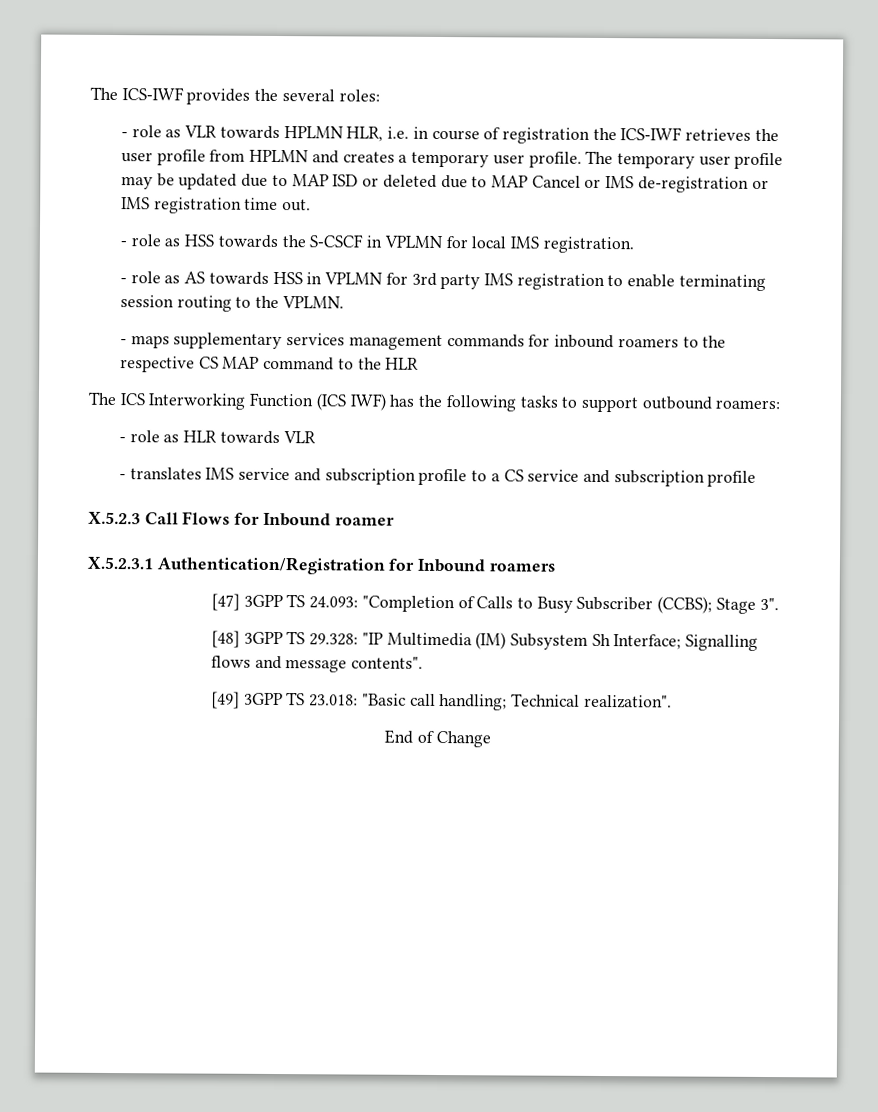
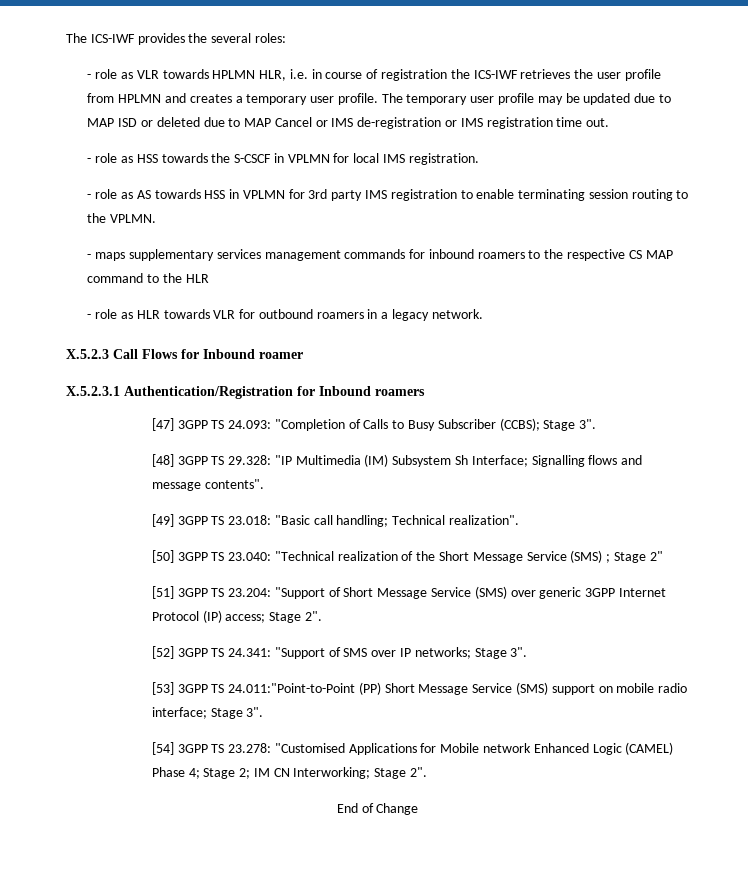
[88,391,781,413] // The ICS Interworking Function (ICS IWF) has the following tasks to support outbound roamers: -> (209, 278) none
[118,467,757,487] // - translates IMS service and subscription profile to a CS service and subscription profile -> [239,309,483,321] for outbound roamers in a legacy network.
(672, 701) none -> [151,550,663,563] [151,586,666,599] [151,610,322,623] [151,646,528,659] [151,682,688,695] [151,707,264,719] [151,742,674,755] [151,767,427,779] // [50] 3GPP TS 23.040: "Technical realization of the Short Message Service (SMS) ; Stage 2" // [51] 3GPP TS 23.204: "Support of Short Message Service (SMS) over generic 3GPP Internet Protocol (IP) access; Stage 2". // [52] 3GPP TS 24.341: "Support of SMS over IP networks; Stage 3". // [53] 3GPP TS 24.011:"Point-to-Point (PP) Short Message Service (SMS) support on mobile radio interface; Stage 3". // [54] 3GPP TS 23.278: "Customised Applications for Mobile network Enhanced Logic (CAMEL) Phase 4; Stage 2; IM CN Interworking; Stage 2".

